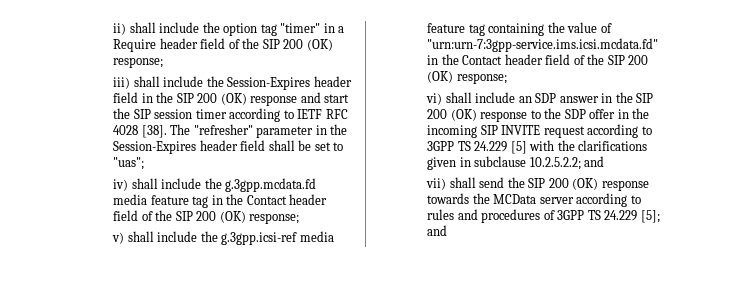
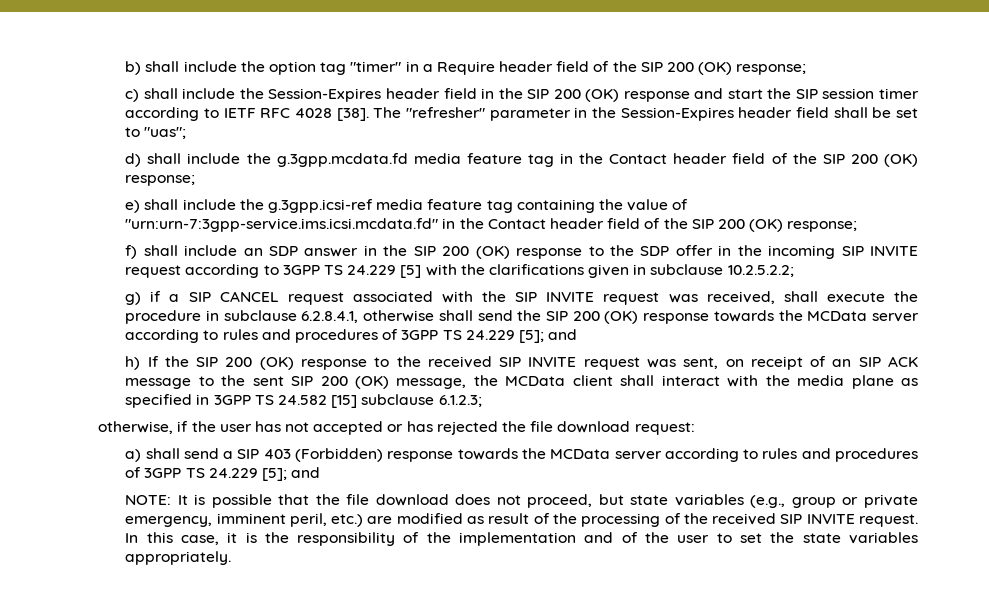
[113,23,127,35] ii) -> [125,61,142,75] b)
[113,77,131,89] iii) -> [125,89,140,102] c)
[113,179,129,191] iv) -> [125,153,142,167] d)
[112,232,125,244] v) -> [125,200,141,213] e)
[426,93,443,105] vi) -> [125,245,138,259] f)
[584,156,605,167] [426,178,447,190] and // vii) -> [125,291,919,305] [125,310,435,324] // g) if a SIP CANCEL request associated with the SIP INVITE request was received, shall execute the procedure in subclause 6.2.8.4.1, otherwise
(448, 230) none -> [125,356,918,370] [125,375,919,389] [125,394,482,408] [98,421,695,435] [125,448,919,462] [125,467,321,481] [125,494,918,508] [125,513,919,527] [125,532,918,546] [125,551,232,565] // h) If the SIP 200 (OK) response to the received SIP INVITE request was sent, on receipt of an SIP ACK message to the sent SIP 200 (OK) message, the MCData client shall interact with the media plane as specified in 3GPP TS 24.582 [15] subclause 6.1.2.3; // otherwise, if the user has not accepted or has rejected the file download request: // a) shall send a SIP 403 (Forbidden) response towards the MCData server according to rules and procedures of 3GPP TS 24.229 [5]; and // NOTE: It is possible that the file download does not proceed, but state variables (e.g., group or private emergency, imminent peril, etc.) are modified as result of the processing of the received SIP INVITE request. In this case, it is the responsibility of the implementation and of the user to set the state variables appropriately.

